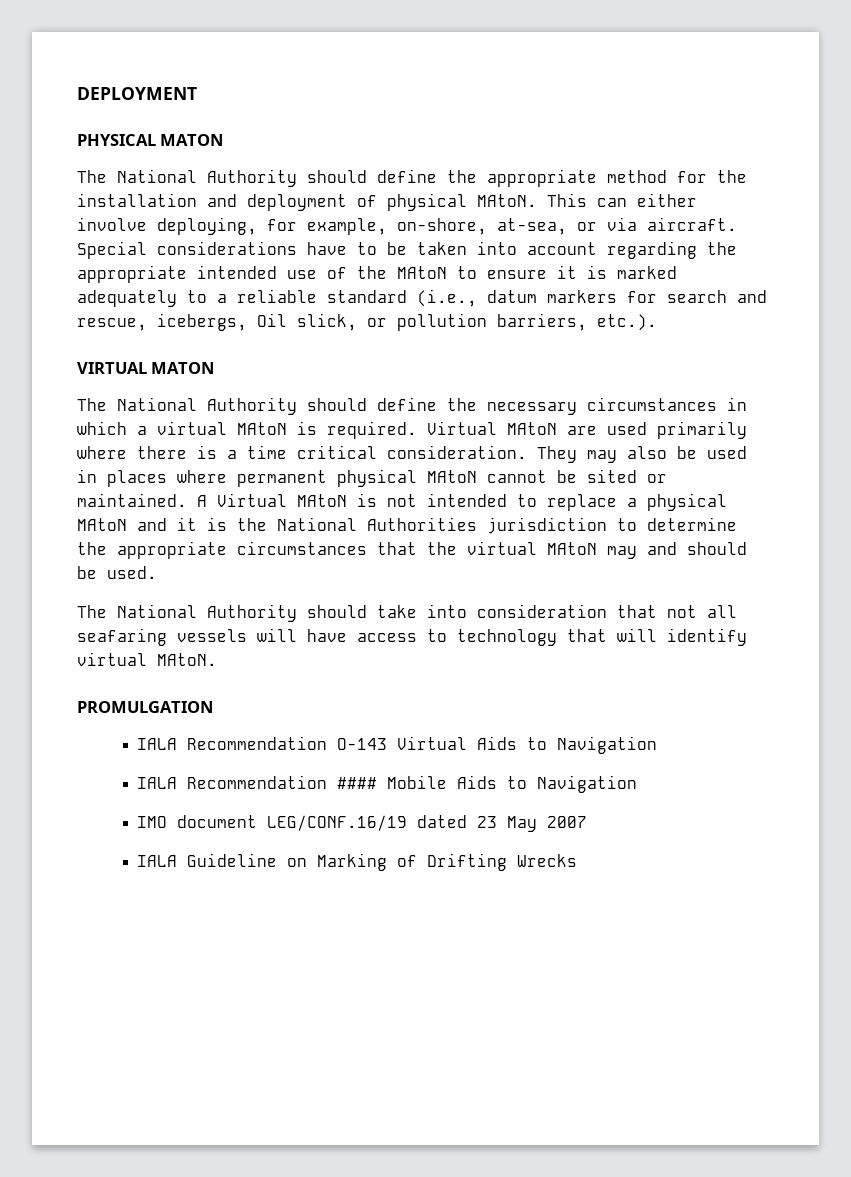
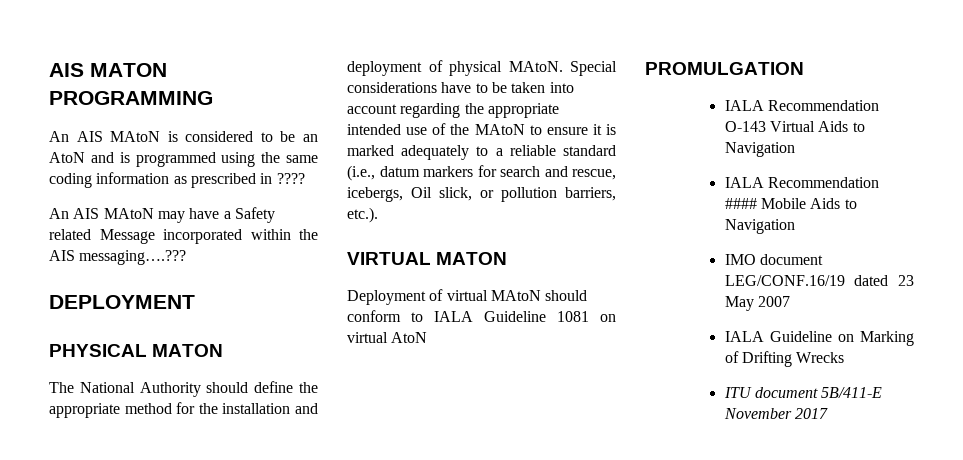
(77, 93) none -> [49,63,167,77] [49,91,213,105] [49,131,319,142] [49,152,318,167] [49,172,305,188] [49,207,275,223] [49,229,318,244] [49,250,187,265] AIS MATON PROGRAMMING // An AIS MAtoN is considered to be an AtoN and is programmed using the same coding information as prescribed in ???? // An AIS MAtoN may have a Safety related Message incorporated within the AIS messaging….??? //
[547,193,697,207] [77,217,737,235] This can either involve deploying, for example, on-shore, at-sea, or via aircraft. -> (563, 66) none
[77,397,747,415] [77,421,747,439] [77,445,747,463] [77,469,667,487] [77,493,727,511] [77,517,737,534] [77,541,747,559] [77,566,157,579] [77,604,737,622] [77,628,747,646] [77,652,217,666] The National Authority should define the necessary circumstances in which a virtual MAtoN is required. Virtual MAtoN are used primarily where there is a time critical consideration. They may also be used in places where permanent physical MAtoN cannot be sited or maintained. A Virtual MAtoN is not intended to replace a physical MAtoN and it is the National Authorities jurisdiction to determine the appropriate circumstances that the virtual MAtoN may and should be used. // The National Authority should take into consideration that not all seafaring vessels will have access to technology that will identify virtual MAtoN. -> [347,289,588,305] [347,310,616,322] [347,332,428,343] Deployment of virtual MAtoN should conform to IALA Guideline 1081 on virtual AtoN
(578, 860) none -> [723,387,883,398] [723,408,829,419] // ITU document 5B/411-E November 2017

